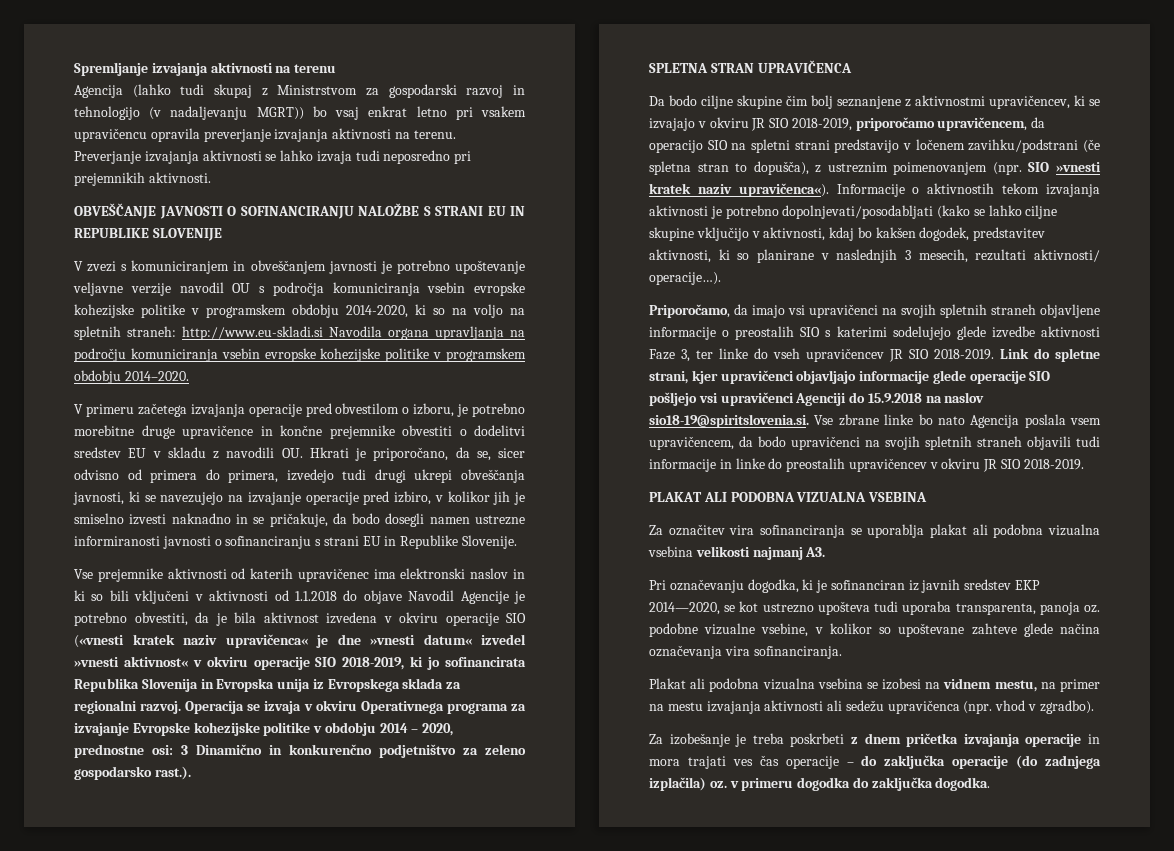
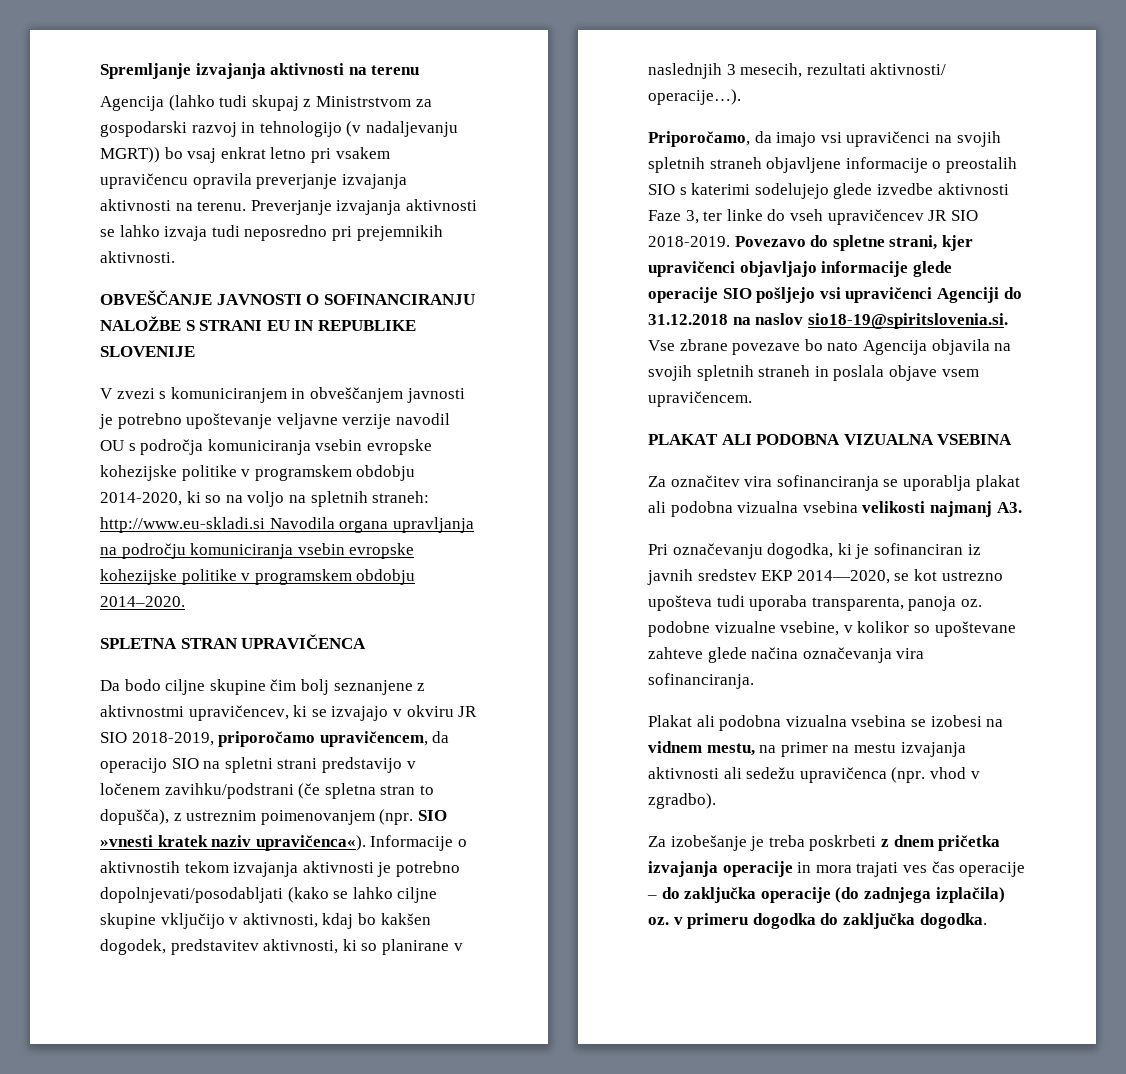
[74,403,525,417] [74,425,525,439] [74,447,525,461] [74,469,525,483] [73,491,525,505] [74,513,525,527] [74,535,518,549] [74,568,525,582] [74,590,525,604] [74,612,526,626] [74,634,526,648] [74,656,527,670] [74,678,462,692] [74,700,526,714] [74,722,454,736] [74,744,526,758] [74,766,191,780] // V primeru začetega izvajanja operacije pred obvestilom o izboru, je potrebno morebitne druge upravičence in končne prejemnike obvestiti o dodelitvi sredstev EU v skladu z navodili OU. Hkrati je priporočano, da se, sicer odvisno od primera do primera, izvedejo tudi drugi ukrepi obveščanja javnosti, ki se navezujejo na izvajanje operacije pred izbiro, v kolikor jih je smiselno izvesti naknadno in se pričakuje, da bodo dosegli namen ustrezne informiranosti javnosti o sofinanciranju s strani EU in Republike Slovenije. // Vse prejemnike aktivnosti od katerih upravičenec ima elektronski naslov in ki so bili vključeni v aktivnosti od 1.1.2018 do objave Navodil Agencije je potrebno obvestiti, da je bila aktivnost izvedena v okviru operacije SIO («vnesti kratek naziv upravičenca« je dne »vnesti datum« izvedel »vnesti aktivnost« v okviru operacije SIO 2018-2019, ki jo sofinancirata Republika Slovenija in Evropska unija iz Evropskega sklada za regionalni razvoj. Operacija se izvaja v okviru Operativnega programa za izvajanje Evropske kohezijske politike v obdobju 2014 – 2020, prednostne osi: 3 Dinamično in konkurenčno podjetništvo za zeleno gospodarsko rast.). -> (185, 601) none
[1000,348,1029,359] Link -> [734,236,806,247] Povezavo
[867,393,922,403] 15.9.2018 -> [648,314,728,325] 31.12.2018
[884,414,914,425] linke -> [732,343,801,355] povezave
[1024,414,1101,428] [649,436,1100,450] [649,458,1084,472] poslala vsem upravičencem, da bodo upravičenci na svojih spletnih straneh objavili tudi informacije in linke do preostalih upravičencev v okviru JR SIO 2018-2019. -> [931,339,1012,355] [648,365,979,381] [648,391,752,407] objavila na svojih spletnih straneh in poslala objave vsem upravičencem.

